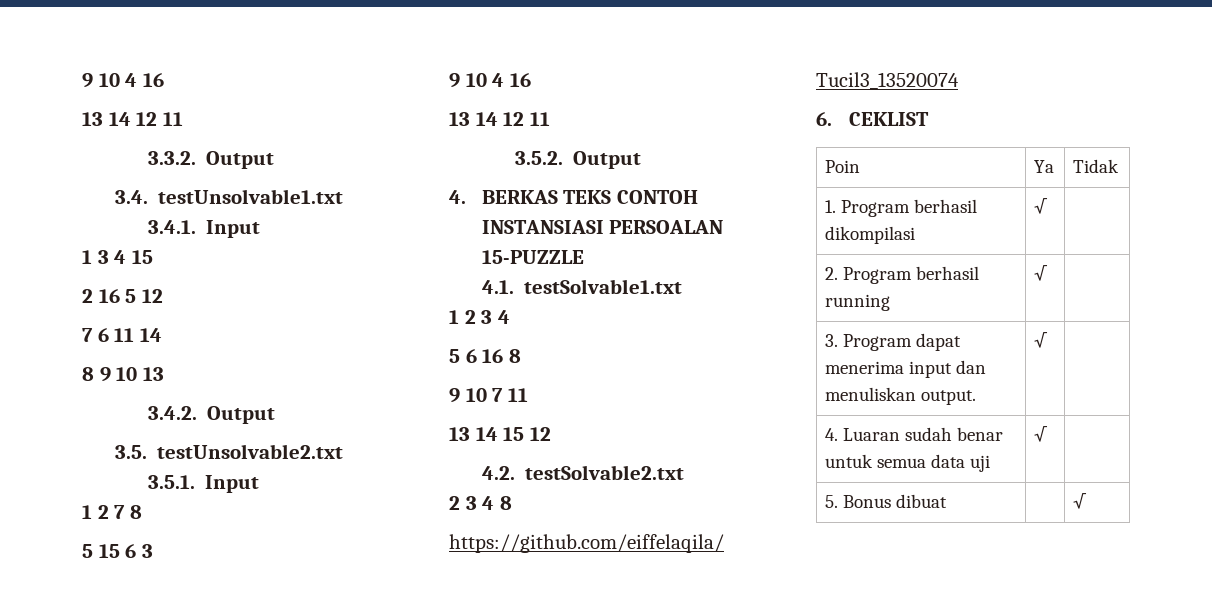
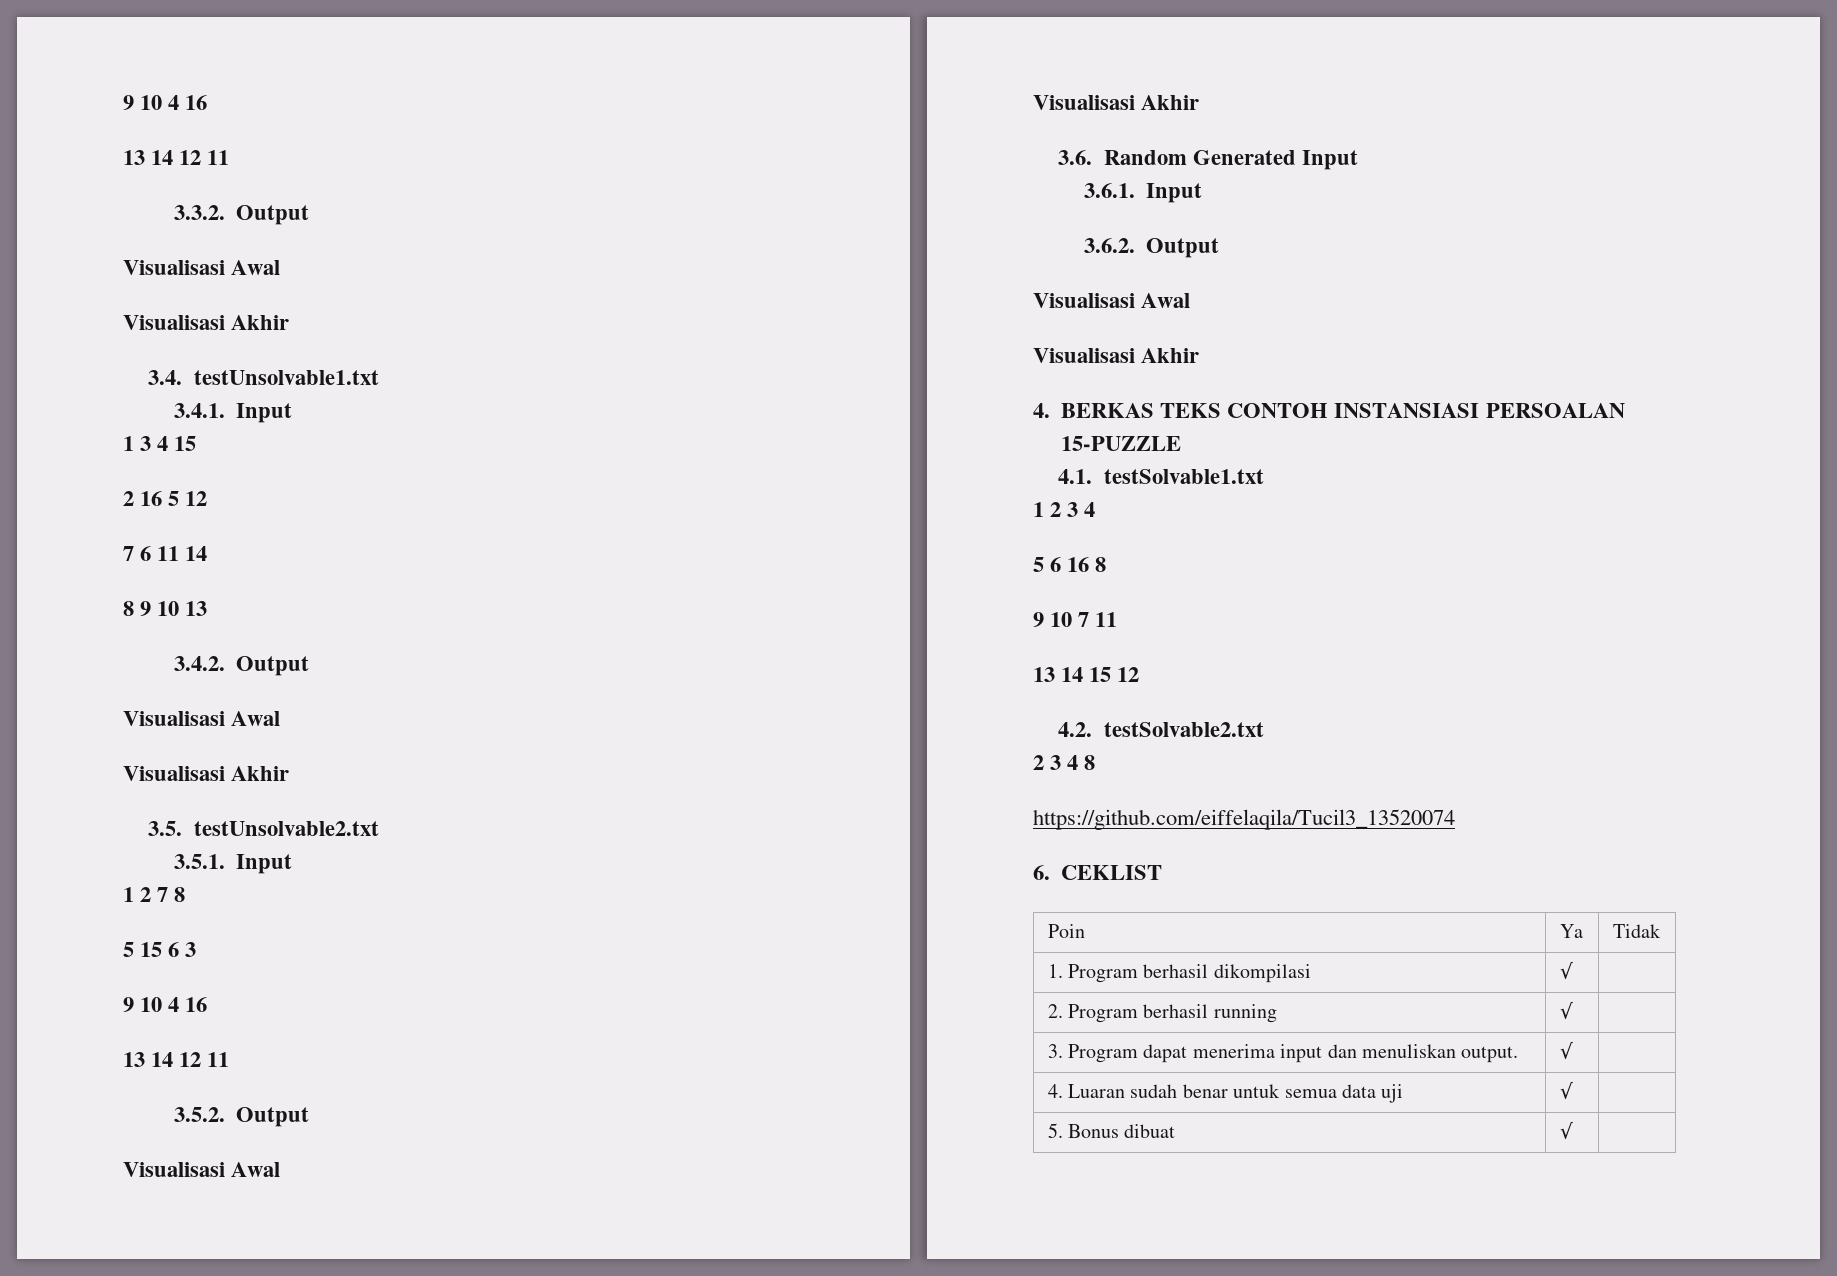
(275, 160) none -> [123,260,281,275] [123,315,290,330] // Visualisasi Awal // Visualisasi Akhir
(276, 415) none -> [123,711,281,726] [123,766,290,781] // Visualisasi Awal // Visualisasi Akhir
(642, 160) none -> [123,1162,281,1177] [1033,95,1200,110] [1058,150,1358,170] [1083,183,1202,203] [1083,238,1219,258] [1033,293,1191,308] [1033,348,1200,363] // Visualisasi Awal // Visualisasi Akhir // 3.6. Random Generated Input // 3.6.1. Input // 3.6.2. Output // Visualisasi Awal // Visualisasi Akhir
[1073,493,1088,509] | √ -> [1559,1122,1573,1139] √ |

